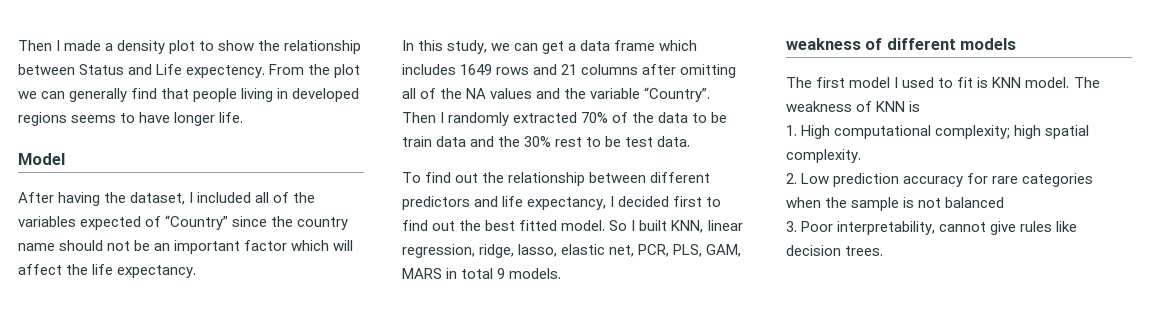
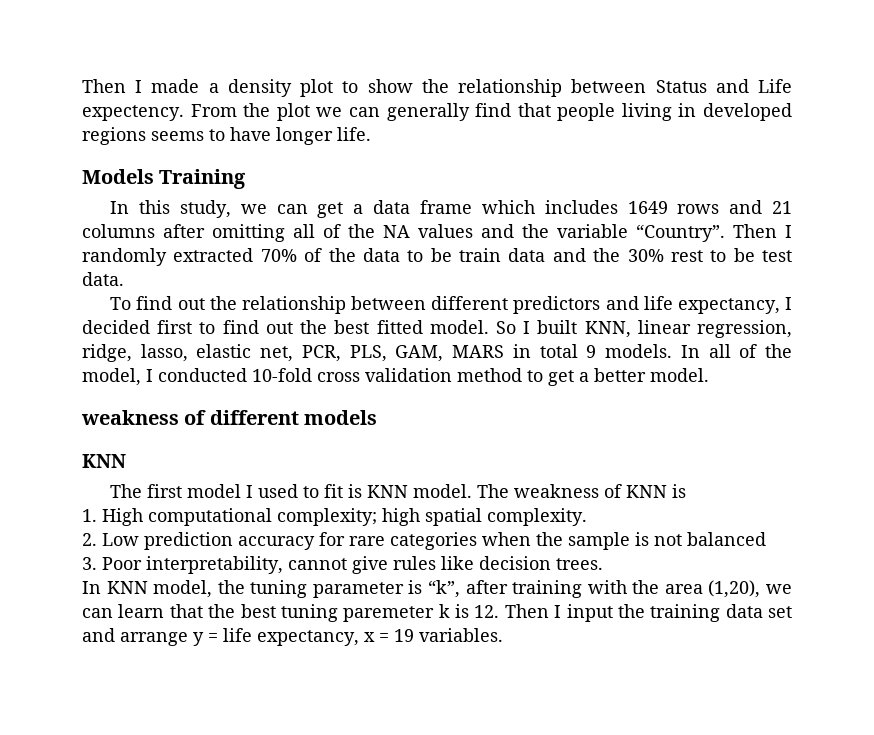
[18,153,65,165] [18,192,316,206] [18,215,349,230] [18,240,354,254] [18,264,197,278] Model // After having the dataset, I included all of the variables expected of “Country” since the country name should not be an important factor which will affect the life expectancy. -> [82,169,247,189] Models Training
(562, 273) none -> [680,344,793,358] [82,368,709,386] In all of the model, I conducted 10-fold cross validation method to get a better model.
(1017, 44) none -> [82,454,126,468] // KNN
(884, 251) none -> [82,580,792,598] [82,604,792,622] [82,628,503,646] // In KNN model, the tuning parameter is “k”, after training with the area (1,20), we can learn that the best tuning paremeter k is 12. Then I input the training data set and arrange y = life expectancy, x = 19 variables.

